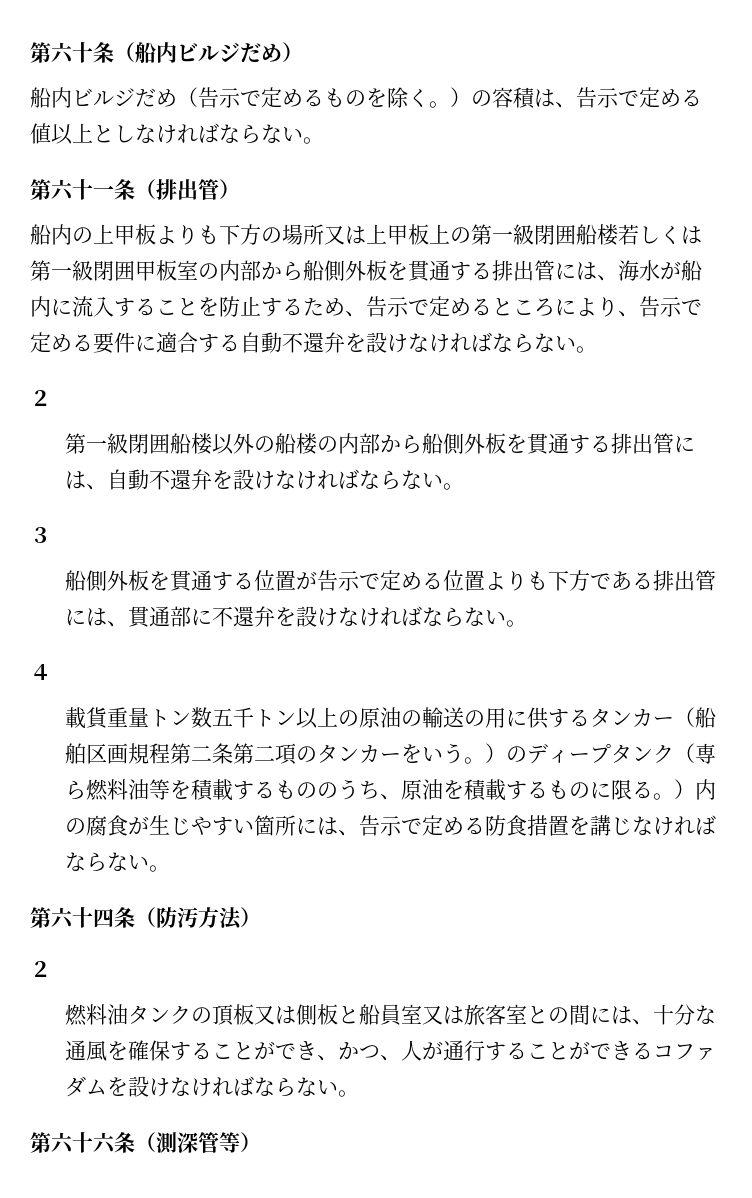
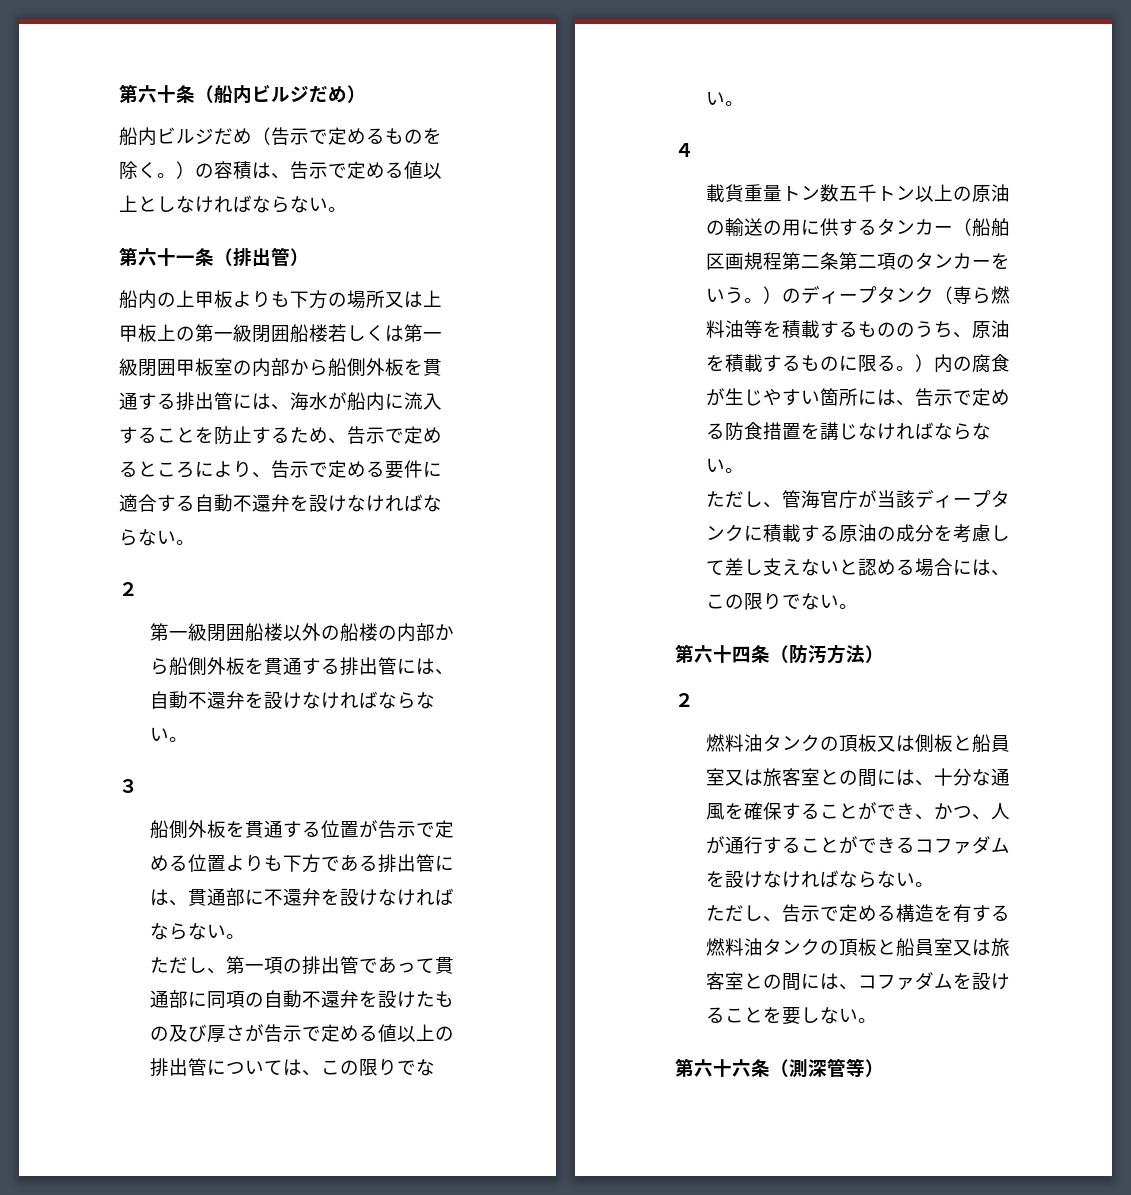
(527, 623) none -> [149,956,454,975] [149,990,454,1009] [149,1024,454,1042] [149,1058,435,1077] [705,91,744,106] // ただし、第一項の排出管であって貫通部に同項の自動不還弁を設けたもの及び厚さが告示で定める値以上の排出管については、この限りでない。
(170, 868) none -> [705,490,1010,509] [705,524,1010,543] [705,558,1010,577] [705,592,858,610] // ただし、管海官庁が当該ディープタンクに積載する原油の成分を考慮して差し支えないと認める場合には、この限りでない。
(359, 1093) none -> [705,904,1010,923] [705,938,1010,957] [705,972,1010,991] [705,1007,877,1025] // ただし、告示で定める構造を有する燃料油タンクの頂板と船員室又は旅客室との間には、コファダムを設けることを要しない。

